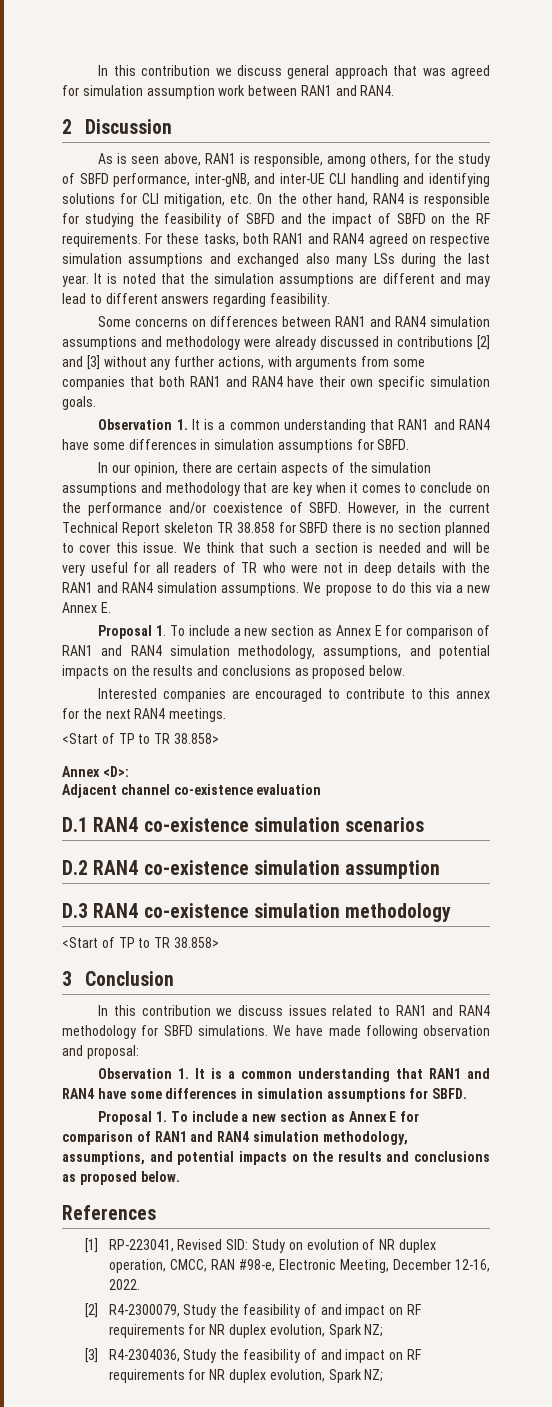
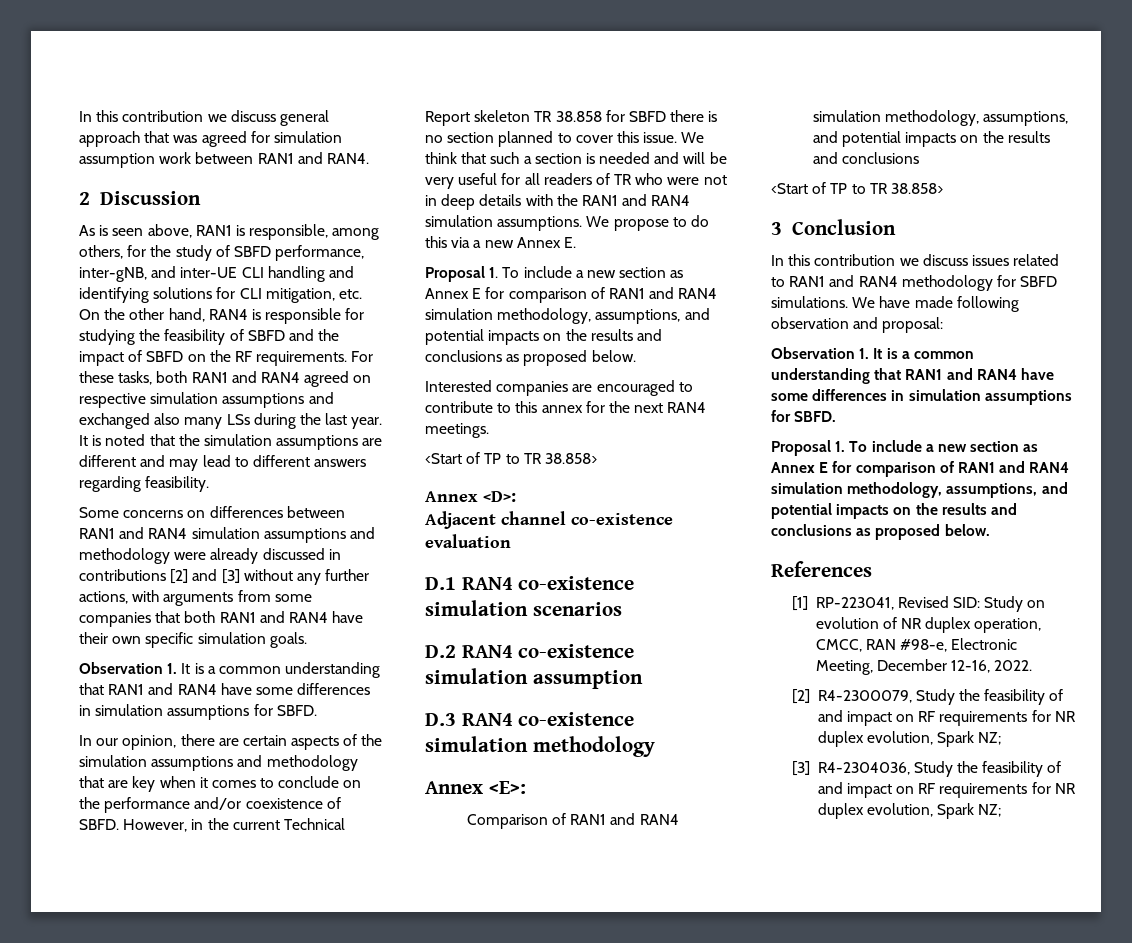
(452, 912) none -> [425,781,526,794] [466,813,679,829] [812,110,1069,126] [812,131,1050,147] [812,152,919,164] // Annex <E>: // Comparison of RAN1 and RAN4 simulation methodology, assumptions, and potential impacts on the results and conclusions

